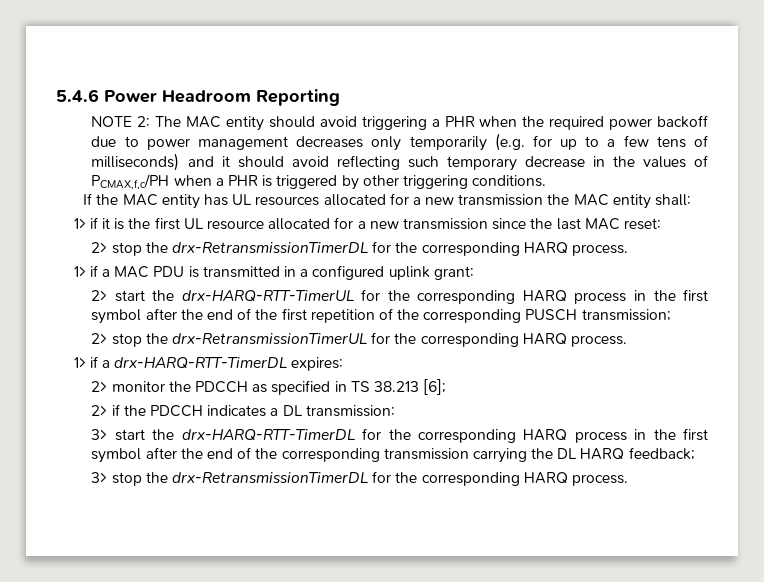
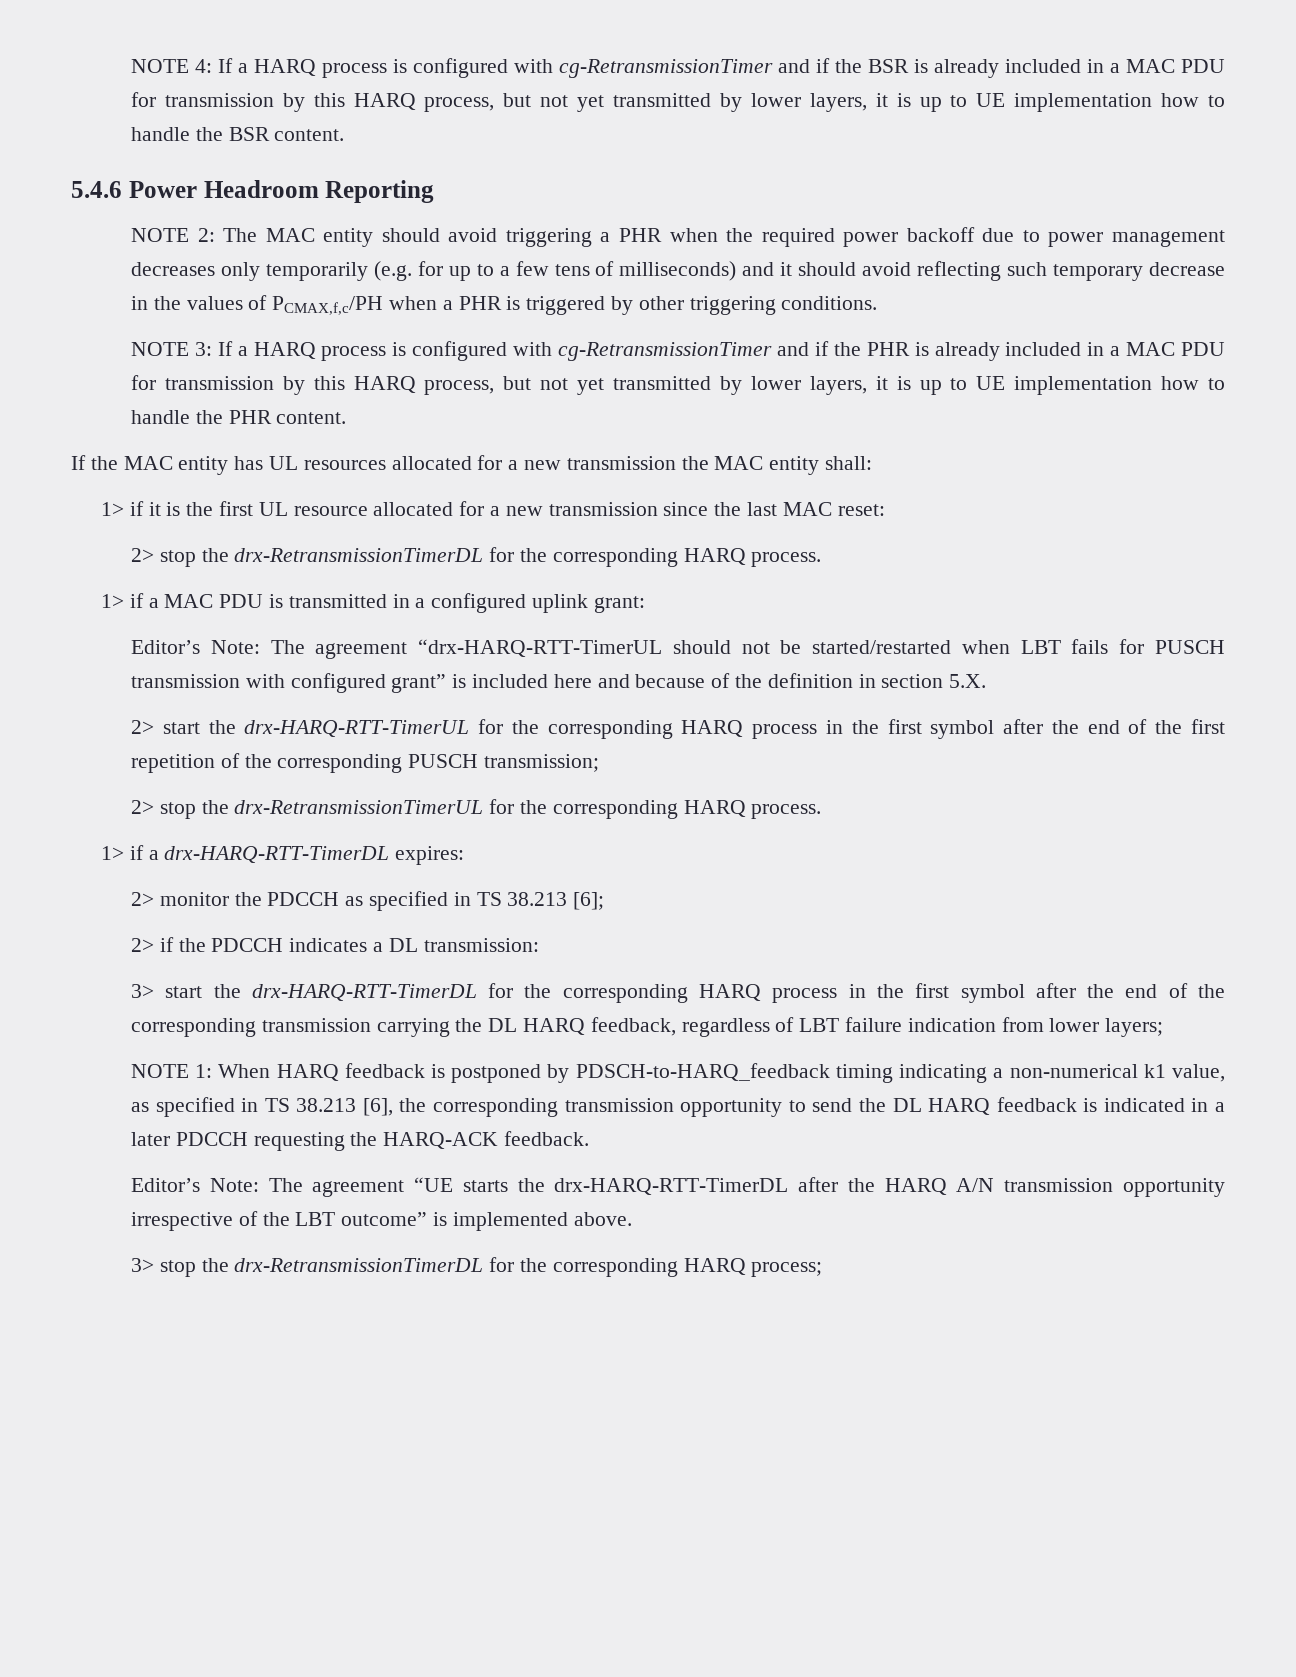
(56, 95) none -> [130,58,1225,78] [130,92,1226,112] [130,127,345,141] NOTE 4: If a HARQ process is configured with cg-RetransmissionTimer and if the BSR is already included in a MAC PDU for transmission by this HARQ process, but not yet transmitted by lower layers, it is up to UE implementation how to handle the BSR content. //
(547, 181) none -> [130,341,1226,361] [130,375,1226,395] [130,410,347,424] // NOTE 3: If a HARQ process is configured with cg-RetransmissionTimer and if the PHR is already included in a MAC PDU for transmission by this HARQ process, but not yet transmitted by lower layers, it is up to UE implementation how to handle the PHR content.
(474, 273) none -> [130,639,1225,659] [130,673,987,693] // Editor’s Note: The agreement “drx-HARQ-RTT-TimerUL should not be started/restarted when LBT fails for PUSCH transmission with configured grant” is included here and because of the definition in section 5.X.
[628,447,695,460] feedback; -> [590,1017,1164,1037] [130,1063,1225,1083] [130,1097,1225,1117] [130,1131,590,1151] [130,1177,1225,1197] [130,1211,632,1231] feedback, regardless of LBT failure indication from lower layers; // NOTE 1: When HARQ feedback is postponed by PDSCH-to-HARQ_feedback timing indicating a non-numerical k1 value, as specified in TS 38.213 [6], the corresponding transmission opportunity to send the DL HARQ feedback is indicated in a later PDCCH requesting the HARQ-ACK feedback. // Editor’s Note: The agreement “UE starts the drx-HARQ-RTT-TimerDL after the HARQ A/N transmission opportunity irrespective of the LBT outcome” is implemented above.
[571,474,628,486] process. -> [751,1262,823,1277] process;

